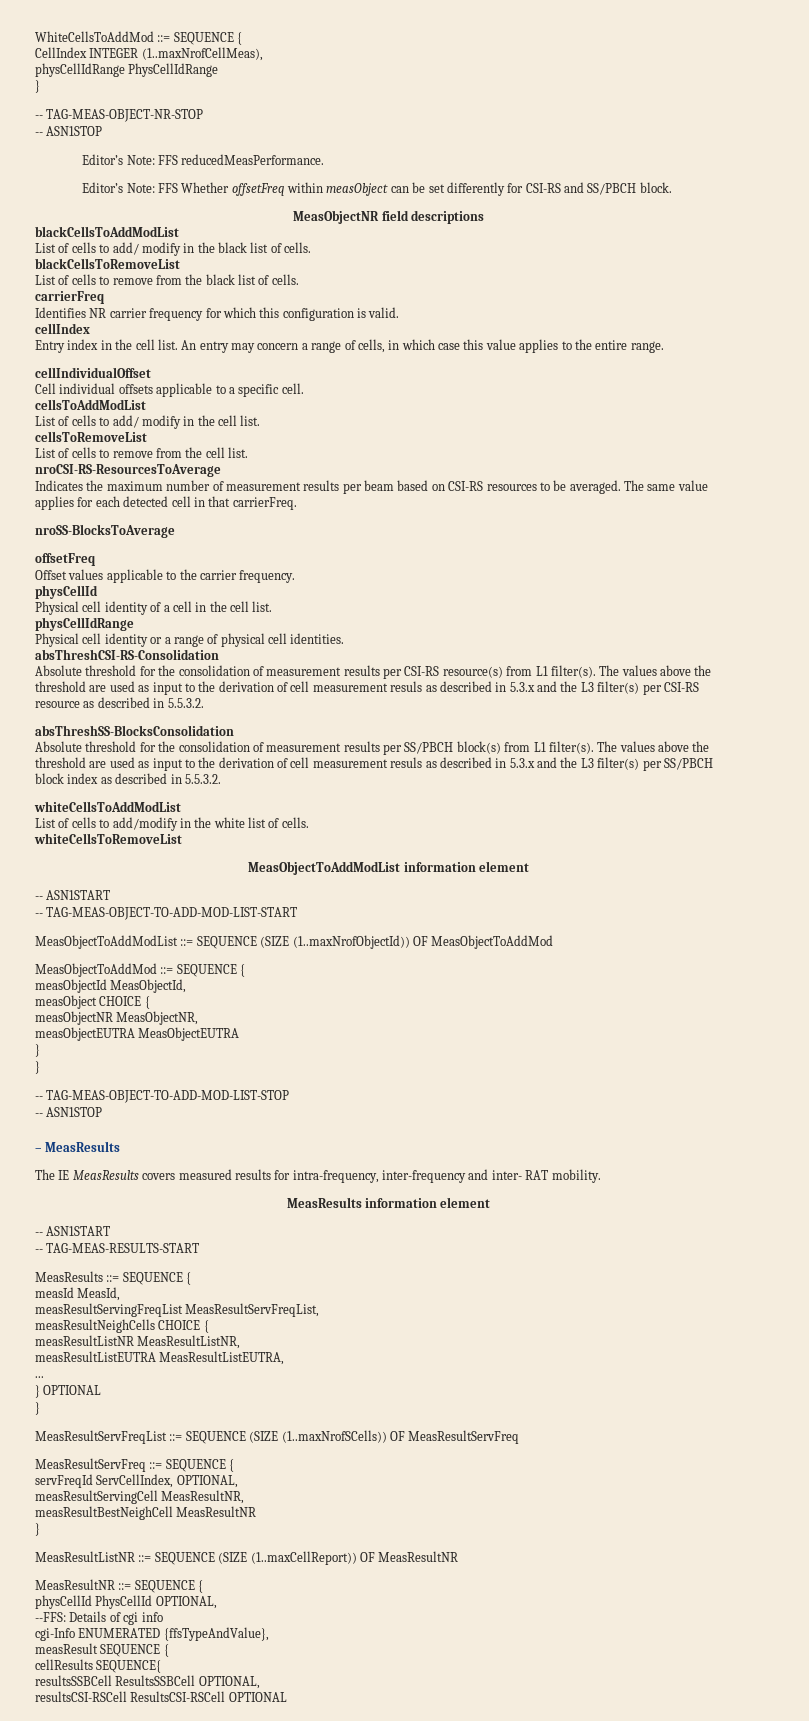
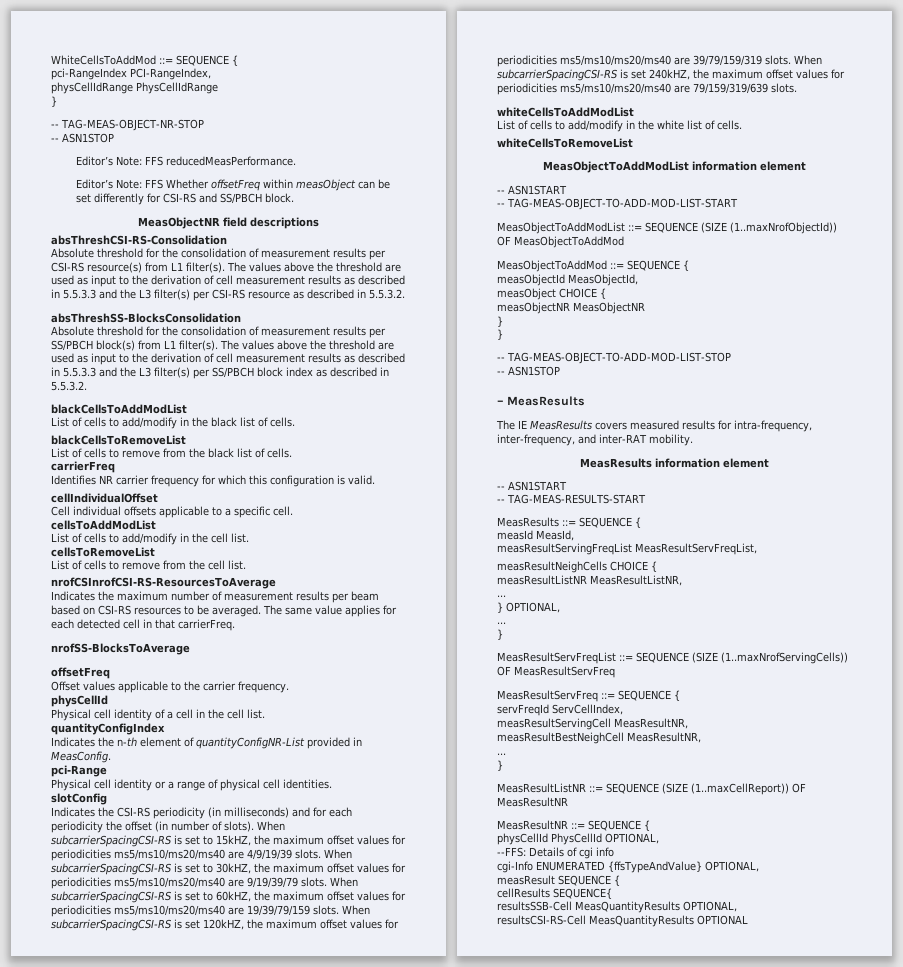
[35,47,263,61] CellIndex INTEGER (1..maxNrofCellMeas), -> [51,68,211,80] pci-RangeIndex PCI-RangeIndex,
[35,226,179,237] [35,242,312,256] [35,258,180,269] [35,274,299,285] [35,291,104,304] [35,307,400,321] [35,323,90,334] [35,339,664,353] [35,367,151,378] [35,383,304,397] [35,399,146,410] [35,415,261,429] [35,431,147,442] [35,447,248,458] [35,464,221,477] [35,480,708,494] [35,496,297,510] [35,524,175,538] [35,553,95,566] [35,569,296,583] [35,585,98,599] [35,601,273,615] [35,617,134,631] [35,633,345,647] // blackCellsToAddModList // List of cells to add/ modify in the black list of cells. // blackCellsToRemoveList // List of cells to remove from the black list of cells. // carrierFreq // Identifies NR carrier frequency for which this configuration is valid. // cellIndex // Entry index in the cell list. An entry may concern a range of cells, in which case this value applies to the entire range. // cellIndividualOffset // Cell individual offsets applicable to a specific cell. // cellsToAddModList // List of cells to add/ modify in the cell list. // cellsToRemoveList // List of cells to remove from the cell list. // nroCSI-RS-ResourcesToAverage // Indicates the maximum number of measurement results per beam based on CSI-RS resources to be averaged. The same value applies for each detected cell in that carrierFreq. // nroSS-BlocksToAverage // offsetFreq // Offset values applicable to the carrier frequency. // physCellId // Physical cell identity of a cell in the cell list. // physCellIdRange // Physical cell identity or a range of physical cell identities. -> (319, 223) none
[390,681,535,692] resuls as described in 5.3.x -> [308,275,405,285] [51,289,96,299] results as described in 5.5.3.3
[390,757,535,768] resuls as described in 5.3.x -> [308,353,405,363] [51,367,96,377] results as described in 5.5.3.3
(221, 779) none -> [51,404,187,414] [51,417,295,429] [51,435,186,445] [51,448,292,458] [51,461,115,473] [51,475,375,487] [51,493,158,503] [51,506,293,518] [51,520,156,530] [51,533,249,545] [51,547,155,557] [51,560,246,570] [51,577,276,589] [51,591,379,603] [51,605,397,617] [51,619,235,631] [51,643,190,655] [51,667,110,679] [51,681,289,693] [51,695,108,707] [51,709,265,721] [51,723,165,735] [51,737,362,749] [51,751,111,763] [51,765,107,777] [51,779,332,791] [51,793,107,805] [51,807,352,819] [51,821,285,833] [51,835,406,847] [51,849,352,861] [51,863,406,875] [51,877,358,889] [51,891,406,903] [51,905,370,917] [51,919,399,931] [497,55,822,67] [497,69,845,81] [497,83,797,95] // blackCellsToAddModList // List of cells to add/modify in the black list of cells. // blackCellsToRemoveList // List of cells to remove from the black list of cells. // carrierFreq // Identifies NR carrier frequency for which this configuration is valid. // cellIndividualOffset // Cell individual offsets applicable to a specific cell. // cellsToAddModList // List of cells to add/modify in the cell list. // cellsToRemoveList // List of cells to remove from the cell list. // nrofCSInrofCSI-RS-ResourcesToAverage // Indicates the maximum number of measurement results per beam based on CSI-RS resources to be averaged. The same value applies for each detected cell in that carrierFreq. // nrofSS-BlocksToAverage // offsetFreq // Offset values applicable to the carrier frequency. // physCellId // Physical cell identity of a cell in the cell list. // quantityConfigIndex // Indicates the n-th element of quantityConfigNR-List provided in MeasConfig. // pci-Range // Physical cell identity or a range of physical cell identities. // slotConfig // Indicates the CSI-RS periodicity (in milliseconds) and for each periodicity the offset (in number of slots). When subcarrierSpacingCSI-RS is set to 15kHZ, the maximum offset values for periodicities ms5/ms10/ms20/ms40 are 4/9/19/39 slots. When subcarrierSpacingCSI-RS is set to 30kHZ, the maximum offset values for periodicities ms5/ms10/ms20/ms40 are 9/19/39/79 slots. When subcarrierSpacingCSI-RS is set to 60kHZ, the maximum offset values for periodicities ms5/ms10/ms20/ms40 are 19/39/79/159 slots. When subcarrierSpacingCSI-RS is set 120kHZ, the maximum offset values for periodicities ms5/ms10/ms20/ms40 are 39/79/159/319 slots. When subcarrierSpacingCSI-RS is set 240kHZ, the maximum offset values for periodicities ms5/ms10/ms20/ms40 are 79/159/319/639 slots.
[116,1011,199,1025] [35,1027,240,1041] MeasObjectNR, // measObjectEUTRA MeasObjectEUTRA -> [573,302,645,314] MeasObjectNR
[382,1169,549,1183] inter-frequency and inter- RAT -> [497,434,647,446] inter-frequency, and inter-RAT
[35,1351,285,1365] [35,1376,44,1378] [35,1385,102,1398] // measResultListEUTRA MeasResultListEUTRA, // ... // } OPTIONAL -> [497,595,506,597] [497,602,560,613] [497,622,506,624] // ... // } OPTIONAL, // ...
[281,1430,387,1443] (1..maxNrofSCells)) -> [721,652,848,664] (1..maxNrofServingCells))
[176,1475,238,1488] OPTIONAL, -> (623, 709) none
[176,1506,257,1517] MeasResultNR -> [627,732,701,743] [497,753,506,755] MeasResultNR, // ...
[163,1627,269,1641] {ffsTypeAndValue}, -> [608,861,759,873] {ffsTypeAndValue} OPTIONAL,
[35,1675,260,1689] [35,1691,226,1702] resultsSSBCell ResultsSSBCell OPTIONAL, // resultsCSI-RSCell ResultsCSI-RSCell -> [497,901,737,913] [497,915,694,927] resultsSSB-Cell MeasQuantityResults OPTIONAL, // resultsCSI-RS-Cell MeasQuantityResults

